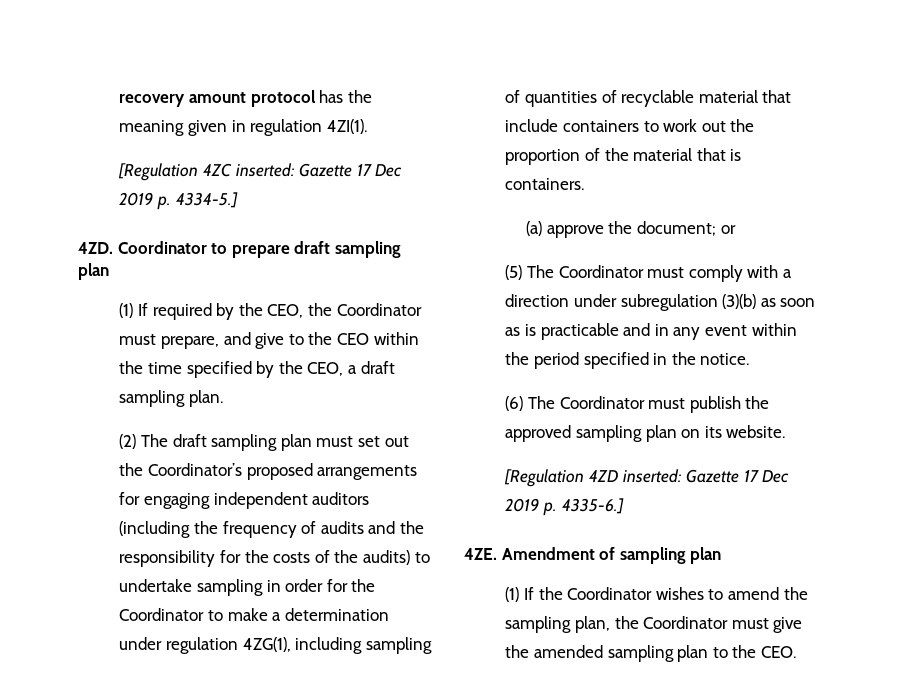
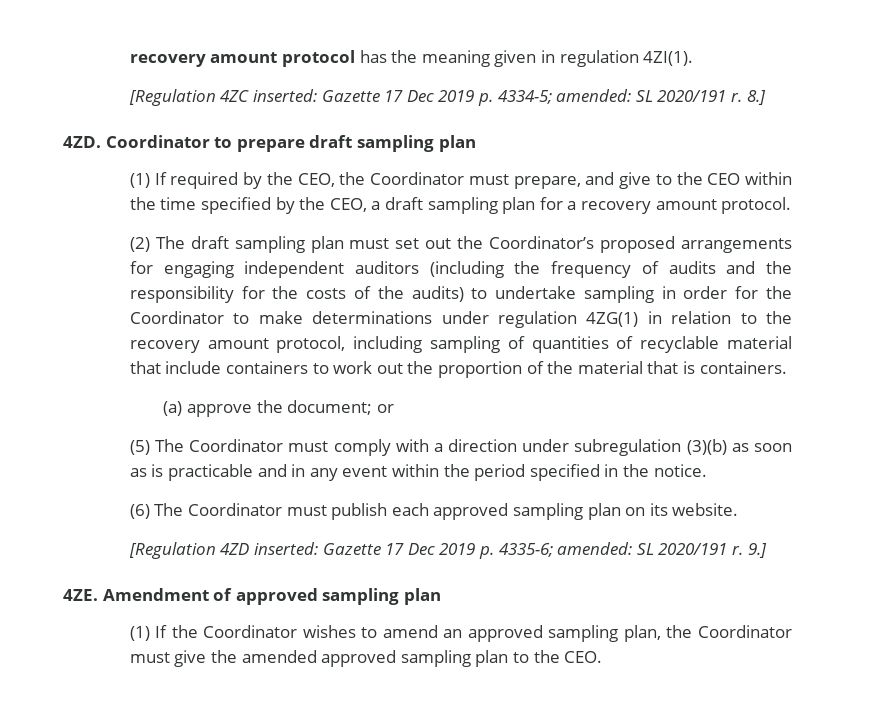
[175,192,238,208] 4334-5.] -> [497,89,766,105] 4334-5; amended: SL 2020/191 r. 8.]
[189,390,224,407] plan. -> [502,197,792,214] plan for a recovery amount protocol.
[272,608,389,621] [119,637,291,654] a determination under regulation 4ZG(1), -> [312,311,792,328] [129,336,346,353] determinations under regulation 4ZG(1) in relation to the recovery amount protocol,
[745,396,770,409] the -> [391,503,429,516] each
[561,498,624,514] 4335-6.] -> [498,542,767,558] 4335-6; amended: SL 2020/191 r. 9.]
(616, 553) none -> [235,588,318,605] approved
[783,587,808,600] the -> [443,625,543,642] an approved
(604, 651) none -> [321,650,397,667] approved

